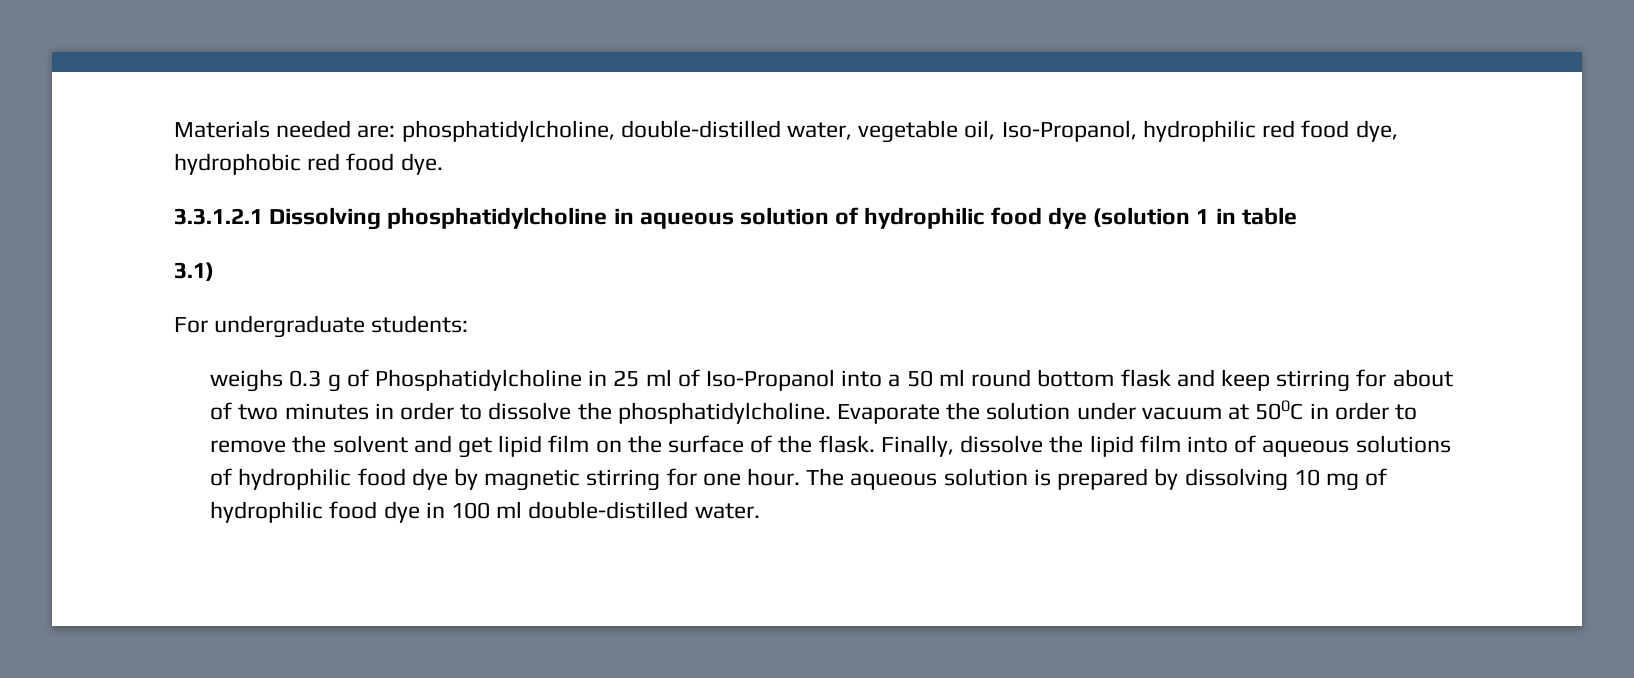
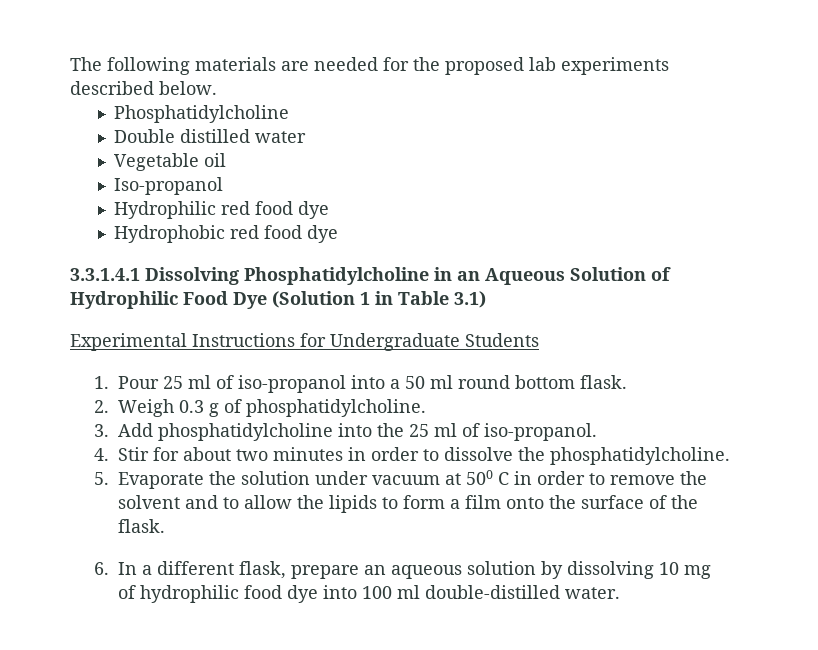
[174,120,1398,143] [174,153,443,175] [174,207,1191,230] Materials needed are: phosphatidylcholine, double-distilled water, vegetable oil, Iso-Propanol, hydrophilic red food dye, hydrophobic red food dye. // 3.3.1.2.1 Dissolving phosphatidylcholine in aqueous solution of hydrophilic food dye (solution -> [70,57,669,75] [70,81,217,95] [113,105,289,123] [113,129,306,143] [113,153,226,171] [113,177,223,195] [113,201,329,219] [113,225,338,243] [70,267,671,285] [70,291,355,309] The following materials are needed for the proposed lab experiments described below. // Phosphatidylcholine // Double distilled water // Vegetable oil // Iso-propanol // Hydrophilic red food dye // Hydrophobic red food dye // 3.3.1.4.1 Dissolving Phosphatidylcholine in an Aqueous Solution of Hydrophilic Food Dye (Solution
[1241,207,1297,225] table // -> [398,291,449,305] Table
[174,315,469,338] [210,369,836,392] For undergraduate students: // weighs 0.3 g of Phosphatidylcholine in 25 ml of Iso-Propanol -> [70,333,539,351] [94,375,347,393] Experimental Instructions for Undergraduate Students // 1. Pour 25 ml of iso-propanol
[1120,369,1351,392] flask and keep stirring -> [580,375,628,389] [94,399,427,417] [94,423,598,441] [94,447,150,461] flask. // 2. Weigh 0.3 g of phosphatidylcholine. // 3. Add phosphatidylcholine into the 25 ml of iso-propanol. // 4. Stir
[210,402,233,420] of -> (232, 454) none
(831, 413) none -> [94,472,110,485] // 5.
[1255,400,1304,420] 500C -> [466,470,510,485] 500 C
[457,435,622,458] get lipid film on -> [223,495,545,513] to allow the lipids to form a film onto
[880,435,1451,457] [210,468,1149,491] Finally, dissolve the lipid film into of aqueous solutions of hydrophilic food dye by magnetic stirring for one hour. The aqueous solution is prepared -> [94,561,537,579] // 6. In a different flask, prepare an aqueous solution
[425,502,445,518] in -> [323,585,358,599] into

